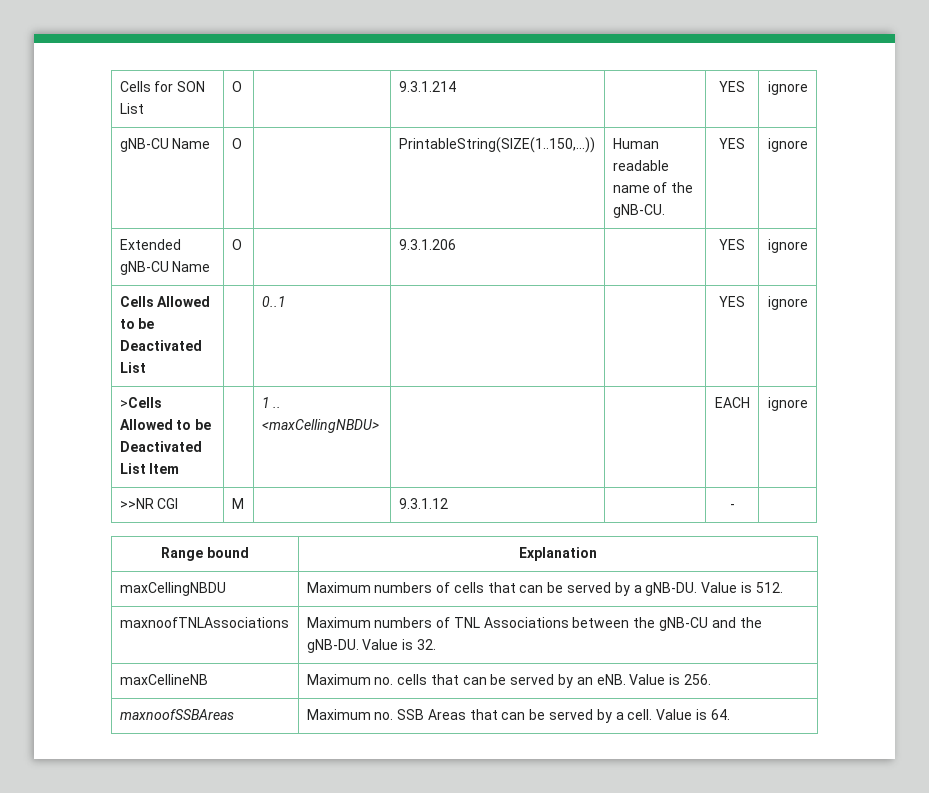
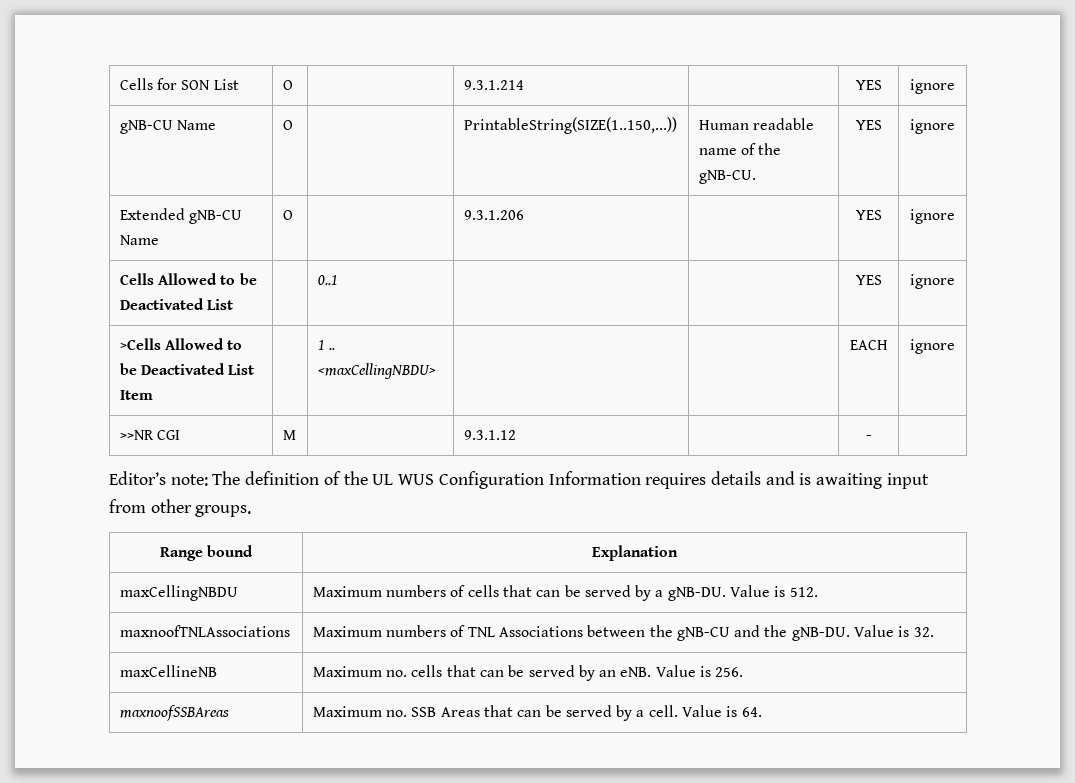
(735, 506) none -> [109,471,929,489] [109,499,252,517] // Editor’s note: The definition of the UL WUS Configuration Information requires details and is awaiting input from other groups.

